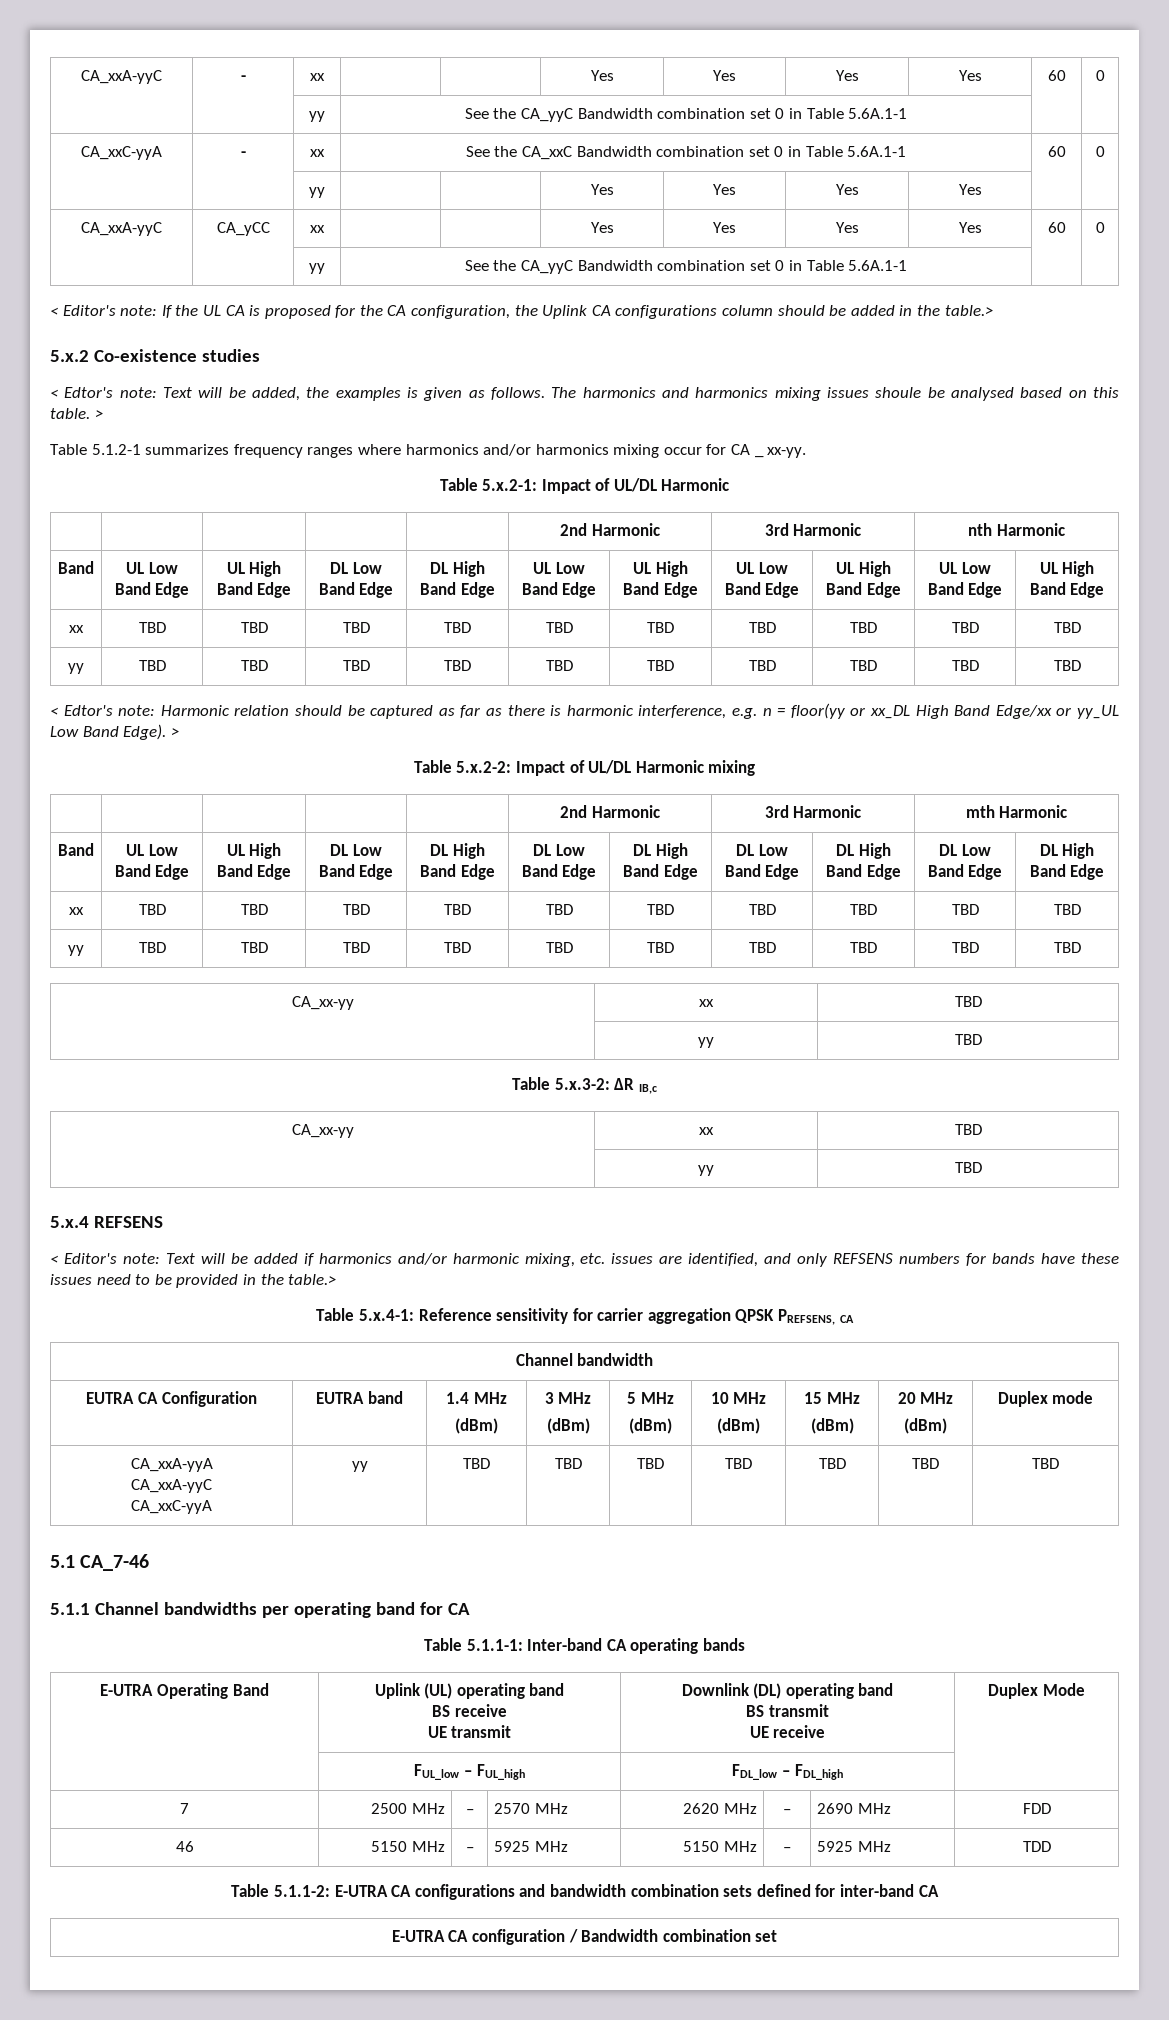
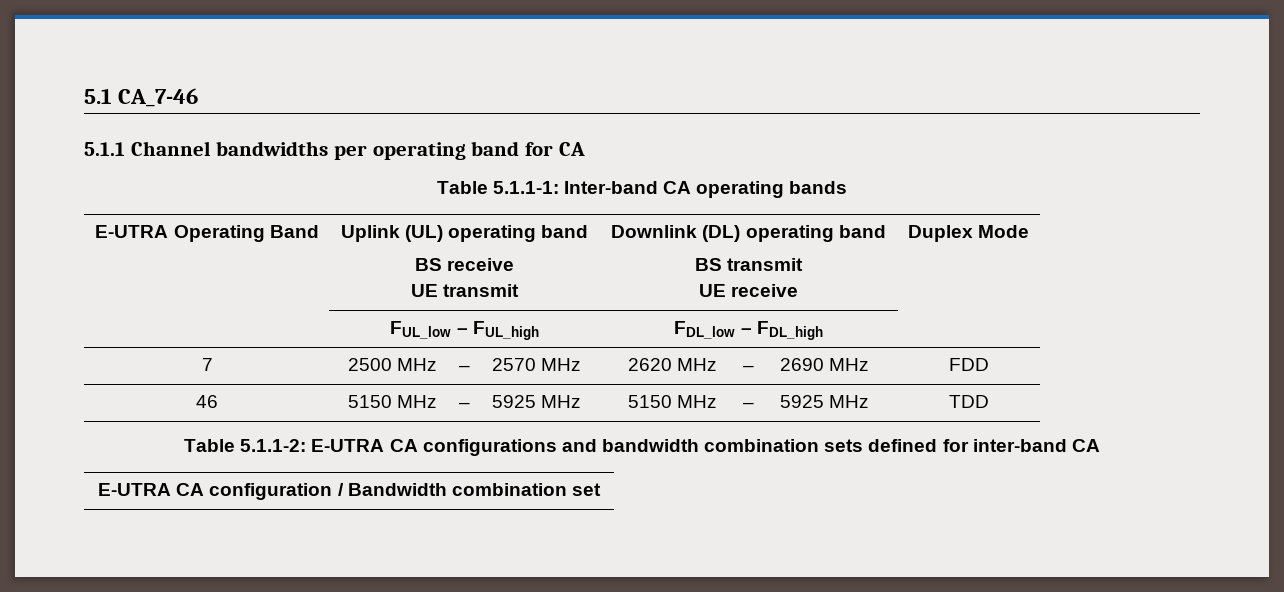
[81,70,162,84] [240,75,246,81] [310,73,325,81] [590,70,614,81] [713,70,736,81] [835,70,859,81] [958,70,982,81] [1047,70,1066,81] [1095,70,1105,81] [309,111,325,122] [464,108,908,122] [81,146,162,160] [240,151,246,157] [310,149,325,157] [465,146,907,160] [1047,146,1066,157] [1095,146,1105,157] [309,187,325,198] [590,184,614,195] [713,184,736,195] [835,184,859,195] [958,184,982,195] [81,222,162,236] [216,222,270,236] [310,225,325,233] [590,222,614,233] [713,222,736,233] [835,222,859,233] [958,222,982,233] [1047,222,1066,233] [1095,222,1105,233] [309,263,325,274] [464,260,908,274] [50,305,993,319] [50,349,260,362] [50,387,1120,401] [50,408,103,419] [50,444,751,458] [754,447,807,458] [439,478,730,494] [560,523,660,536] [764,523,862,536] [968,523,1065,536] [58,561,94,574] [126,562,178,574] [114,582,190,598] [226,561,282,577] [216,582,292,598] [330,562,382,574] [318,582,394,598] [430,561,485,577] [420,582,495,598] [533,562,585,574] [521,582,597,598] [633,561,688,577] [623,582,698,598] [736,562,788,574] [724,582,800,598] [836,561,891,577] [826,582,901,598] [939,562,991,574] [927,582,1003,598] [1039,561,1095,577] [1029,582,1105,598] [69,625,84,633] [138,622,166,633] [240,622,268,633] [342,622,370,633] [444,622,471,633] [545,622,573,633] [647,622,674,633] [748,622,776,633] [850,622,877,633] [951,622,979,633] [1053,622,1081,633] [68,663,84,674] [138,660,166,671] [240,660,268,671] [342,660,370,671] [444,660,471,671] [545,660,573,671] [647,660,674,671] [748,660,776,671] [850,660,877,671] [951,660,979,671] [1053,660,1081,671] [50,703,1120,719] [50,724,179,740] [413,760,756,776] [560,805,660,818] [764,805,862,818] [965,805,1068,818] [58,843,94,856] [126,844,178,856] [114,864,190,880] [226,843,282,859] [216,864,292,880] [330,844,382,856] [318,864,394,880] [430,843,485,859] [420,864,495,880] [533,844,585,856] [521,864,597,880] [633,843,688,859] [623,864,698,880] [736,844,788,856] [724,864,800,880] [836,843,891,859] [826,864,901,880] [939,844,991,856] [927,864,1003,880] [1039,843,1095,859] [1029,864,1105,880] [69,907,84,915] [138,904,166,915] [240,904,268,915] [342,904,370,915] [444,904,471,915] [545,904,573,915] [647,904,674,915] [748,904,776,915] [850,904,877,915] [951,904,979,915] [1053,904,1081,915] [68,945,84,956] [138,942,166,953] [240,942,268,953] [342,942,370,953] [444,942,471,953] [545,942,573,953] [647,942,674,953] [748,942,776,953] [850,942,877,953] [951,942,979,953] [1053,942,1081,953] [291,996,354,1010] [699,999,714,1007] [954,996,982,1007] [698,1037,714,1048] [954,1034,982,1045] [512,1077,657,1094] [291,1124,354,1138] [699,1127,714,1135] [954,1124,982,1135] [698,1165,714,1176] [954,1162,982,1173] [50,1216,163,1228] [50,1253,1119,1267] [50,1274,337,1288] [316,1308,854,1325] [515,1353,654,1366] [86,1391,257,1407] [316,1391,403,1404] [446,1392,507,1404] [455,1418,498,1434] [544,1392,592,1404] [546,1418,590,1434] [627,1392,674,1404] [629,1418,672,1434] [710,1392,767,1404] [717,1418,760,1434] [804,1392,860,1404] [810,1418,854,1434] [897,1392,954,1404] [904,1418,947,1434] [997,1391,1094,1407] [130,1458,213,1472] [131,1479,212,1493] [131,1500,212,1514] [351,1461,368,1472] [463,1458,490,1469] [554,1458,582,1469] [637,1458,664,1469] [725,1458,752,1469] [818,1458,846,1469] [912,1458,939,1469] [1032,1458,1059,1469] CA_xxA-yyC | - | xx | | | Yes | Yes | Yes | Yes | 60 | 0 // | | yy | See the CA_yyC Bandwidth combination set 0 in Table 5.6A.1-1 | | // CA_xxC-yyA | - | xx | See the CA_xxC Bandwidth combination set 0 in Table 5.6A.1-1 | 60 | 0 // | | yy | | | Yes | Yes | Yes | Yes | | // CA_xxA-yyC | CA_yCC | xx | | | Yes | Yes | Yes | Yes | 60 | 0 // | | yy | See the CA_yyC Bandwidth combination set 0 in Table 5.6A.1-1 | | // < Editor's note: If the UL CA is proposed for the CA configuration, the Uplink CA configurations column should be added in the table.> // 5.x.2 Co-existence studies // < Edtor's note: Text will be added, the examples is given as follows. The harmonics and harmonics mixing issues shoule be analysed based on this table. > // Table 5.1.2-1 summarizes frequency ranges where harmonics and/or harmonics mixing occur for CA _ xx-yy. // Table 5.x.2-1: Impact of UL/DL Harmonic // | | | | | 2nd Harmonic | 3rd Harmonic | nth Harmonic // Band | UL Low Band Edge | UL High Band Edge | DL Low Band Edge | DL High Band Edge | UL Low Band Edge | UL High Band Edge | UL Low Band Edge | UL High Band Edge | UL Low Band Edge | UL High Band Edge // xx | TBD | TBD | TBD | TBD | TBD | TBD | TBD | TBD | TBD | TBD // yy | TBD | TBD | TBD | TBD | TBD | TBD | TBD | TBD | TBD | TBD // < Edtor's note: Harmonic relation should be captured as far as there is harmonic interference, e.g. n = floor(yy or xx_DL High Band Edge/xx or yy_UL Low Band Edge). > // Table 5.x.2-2: Impact of UL/DL Harmonic mixing // | | | | | 2nd Harmonic | 3rd Harmonic | mth Harmonic // Band | UL Low Band Edge | UL High Band Edge | DL Low Band Edge | DL High Band Edge | DL Low Band Edge | DL High Band Edge | DL Low Band Edge | DL High Band Edge | DL Low Band Edge | DL High Band Edge // xx | TBD | TBD | TBD | TBD | TBD | TBD | TBD | TBD | TBD | TBD // yy | TBD | TBD | TBD | TBD | TBD | TBD | TBD | TBD | TBD | TBD // CA_xx-yy | xx | TBD // | yy | TBD // Table 5.x.3-2: ΔR IB,c // CA_xx-yy | xx | TBD // | yy | TBD // 5.x.4 REFSENS // < Editor's note: Text will be added if harmonics and/or harmonic mixing, etc. issues are identified, and only REFSENS numbers for bands have these issues need to be provided in the table.> // Table 5.x.4-1: Reference sensitivity for carrier aggregation QPSK PREFSENS, CA // Channel bandwidth // EUTRA CA Configuration | EUTRA band | 1.4 MHz // (dBm) | 3 MHz // (dBm) | 5 MHz // (dBm) | 10 MHz // (dBm) | 15 MHz // (dBm) | 20 MHz // (dBm) | Duplex mode // CA_xxA-yyA // CA_xxA-yyC // CA_xxC-yyA | yy | TBD | TBD | TBD | TBD | TBD | TBD | TBD // -> (84, 96) none

